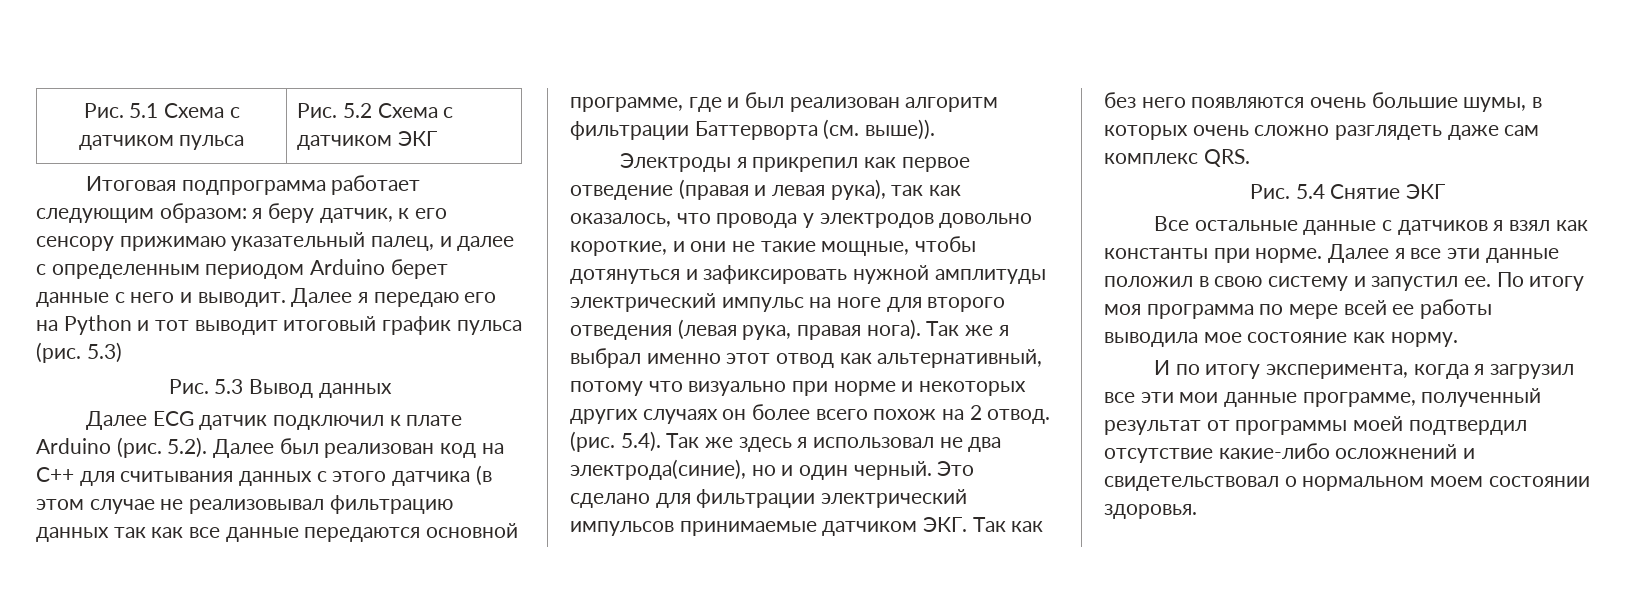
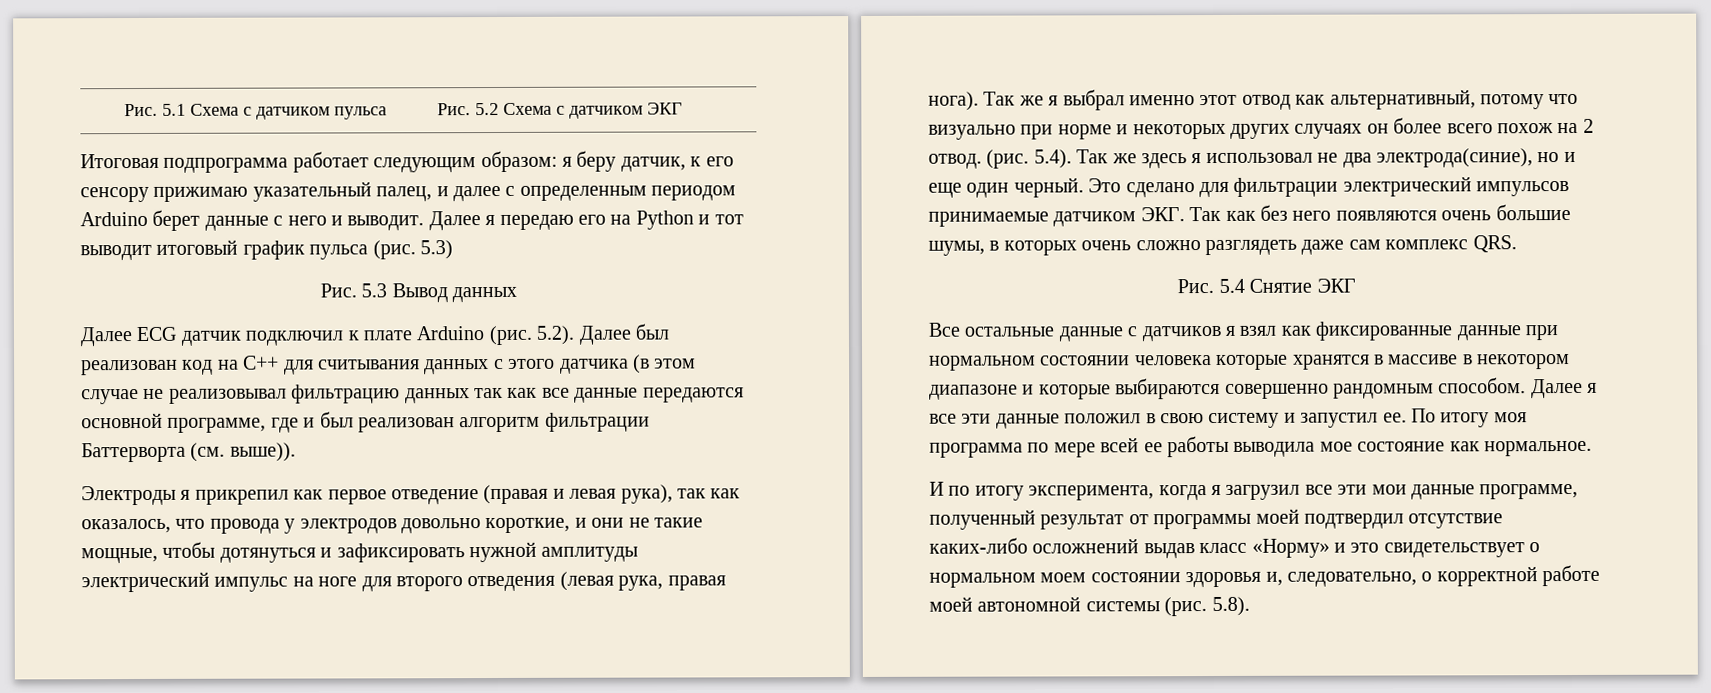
(794, 470) none -> [928,182,962,198] еще
[1104,248,1323,263] константы при норме. -> [1315,321,1558,341] [929,354,1571,371] [929,377,1527,400] фиксированные данные при нормальном состоянии человека которые хранятся в массиве в некотором диапазоне и которые выбираются совершенно рандомным способом.
[1390,332,1458,347] норму. -> [1484,440,1592,457] нормальное.
[1218,443,1476,459] [1104,476,1590,491] [1104,504,1197,519] какие-либо осложнений и свидетельствовал о нормальном моем состоянии здоровья. -> [929,537,1541,559] [929,564,1601,588] [929,596,1250,617] каких-либо осложнений выдав класс «Норму» и это свидетельствует о нормальном моем состоянии здоровья и, следовательно, о корректной работе моей автономной системы (рис. 5.8).

